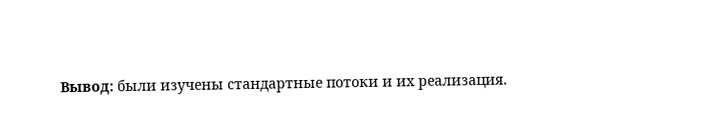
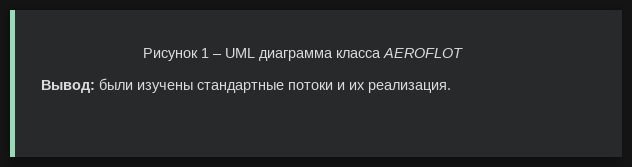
(60, 89) none -> [143,48,463,61] Рисунок 1 – UML диаграмма класса AEROFLOT //

